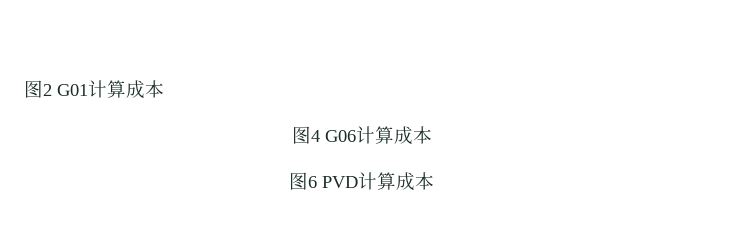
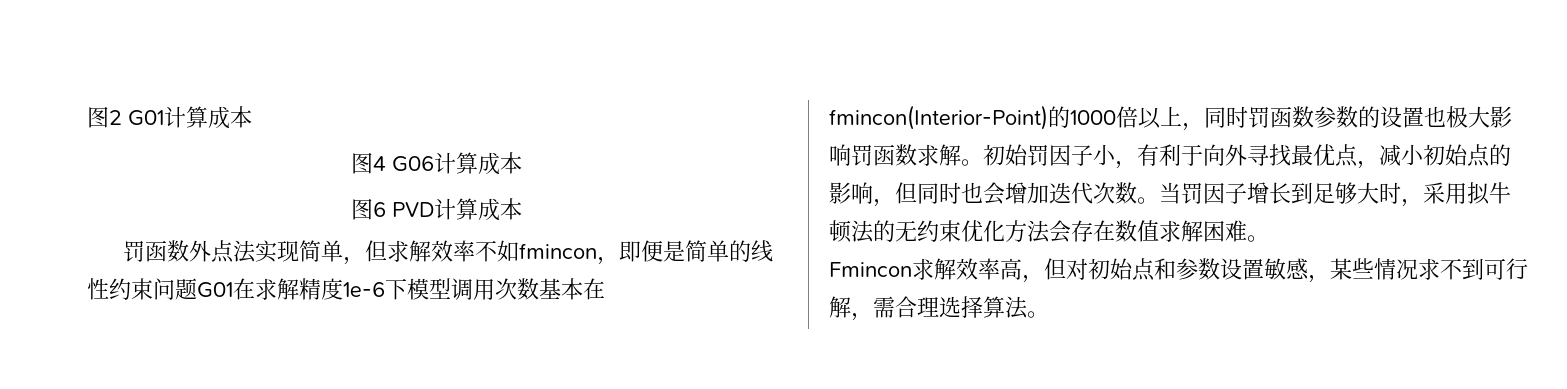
(434, 181) none -> [122,240,773,265] [87,278,605,300] [829,105,1512,131] [829,144,1511,169] [829,182,1511,207] [829,220,1269,243] [829,258,1528,283] [829,296,1049,321] // 罚函数外点法实现简单，但求解效率不如fmincon，即便是简单的线性约束问题G01在求解精度1e-6下模型调用次数基本在fmincon(Interior-Point)的1000倍以上，同时罚函数参数的设置也极大影响罚函数求解。初始罚因子小，有利于向外寻找最优点，减小初始点的影响，但同时也会增加迭代次数。当罚因子增长到足够大时，采用拟牛顿法的无约束优化方法会存在数值求解困难。 // Fmincon求解效率高，但对初始点和参数设置敏感，某些情况求不到可行解，需合理选择算法。

